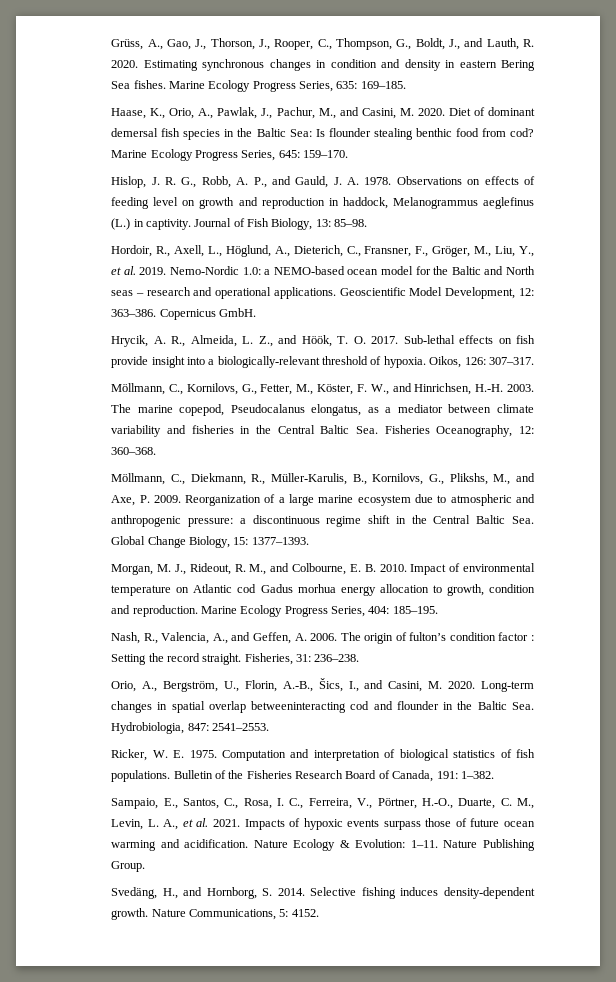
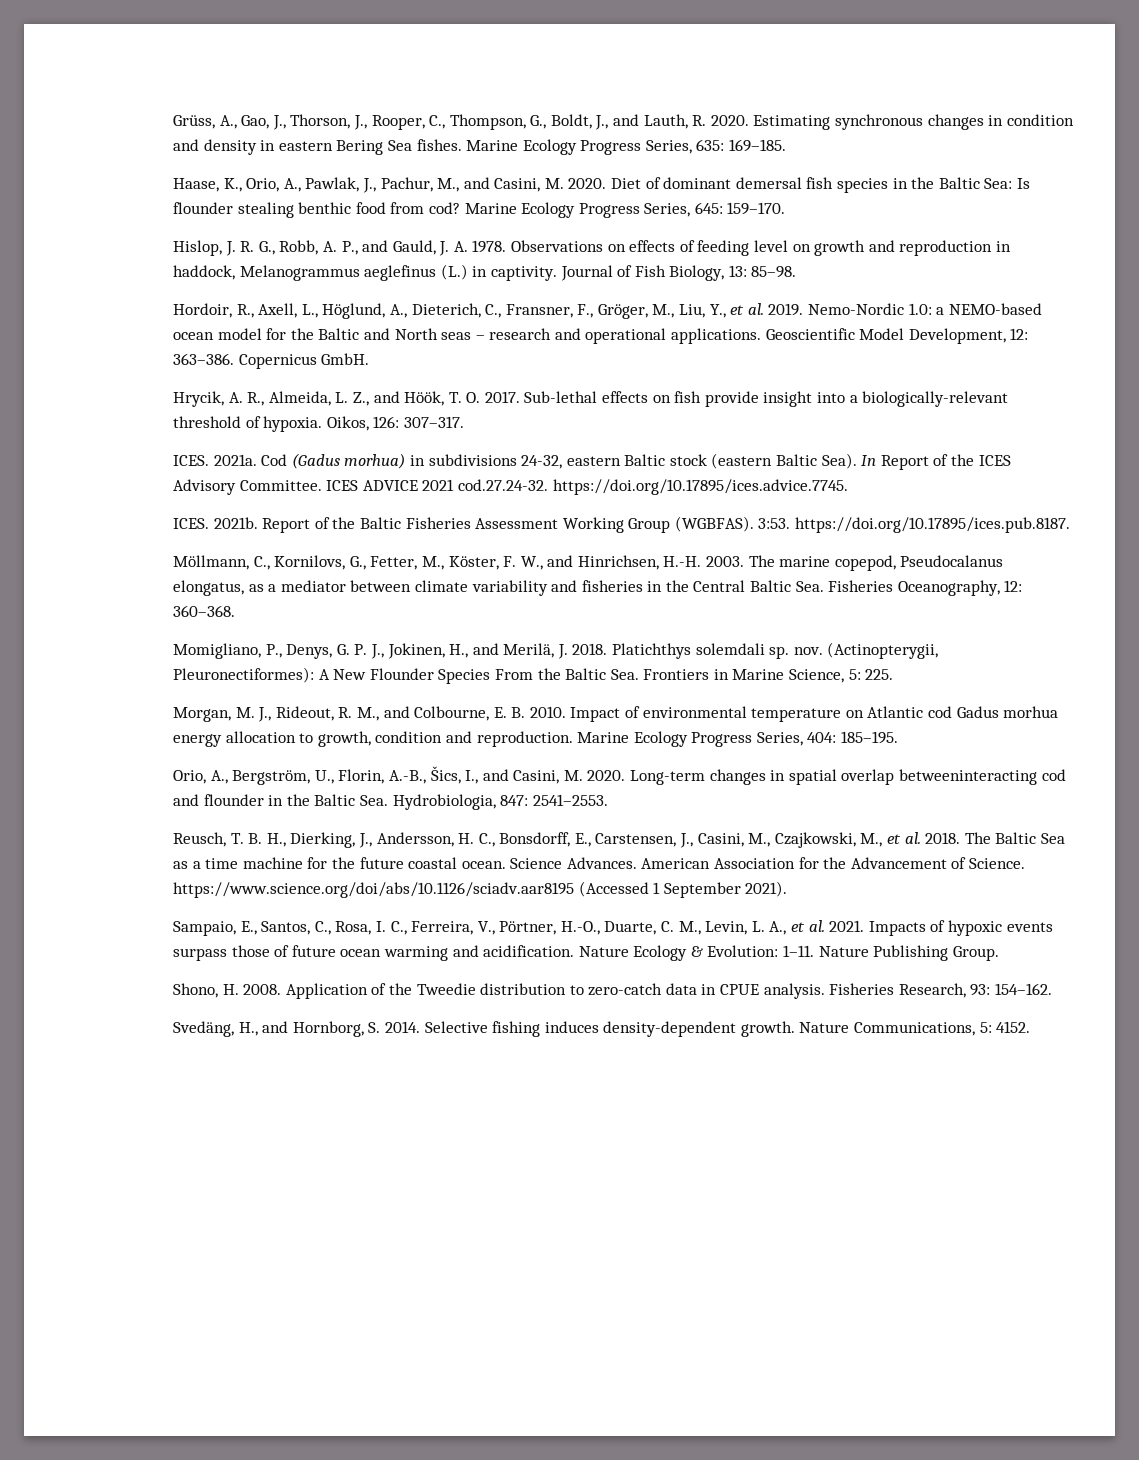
(534, 361) none -> [172,453,1011,470] [172,479,848,495] [172,516,1071,533] // ICES. 2021a. Cod (Gadus morhua) in subdivisions 24-32, eastern Baltic stock (eastern Baltic Sea). In Report of the ICES Advisory Committee. ICES ADVICE 2021 cod.27.24-32. https://doi.org/10.17895/ices.advice.7745. // ICES. 2021b. Report of the Baltic Fisheries Assessment Working Group (WGBFAS). 3:53. https://doi.org/10.17895/ices.pub.8187.
[111,473,536,485] [111,494,535,506] [111,515,534,527] [111,536,309,548] Möllmann, C., Diekmann, R., Müller‐Karulis, B., Kornilovs, G., Plikshs, M., and Axe, P. 2009. Reorganization of a large marine ecosystem due to atmospheric and anthropogenic pressure: a discontinuous regime shift in the Central Baltic Sea. Global Change Biology, 15: 1377–1393. -> [172,642,939,659] [172,667,894,684] Momigliano, P., Denys, G. P. J., Jokinen, H., and Merilä, J. 2018. Platichthys solemdali sp. nov. (Actinopterygii, Pleuronectiformes): A New Flounder Species From the Baltic Sea. Frontiers in Marine Science, 5: 225.
[111,632,534,644] [111,653,360,665] // Nash, R., Valencia, A., and Geffen, A. 2006. The origin of fulton’s condition factor : Setting the record straight. Fisheries, 31: 236–238. -> (899, 737) none
[111,749,535,761] [111,770,494,782] Ricker, W. E. 1975. Computation and interpretation of biological statistics of fish populations. Bulletin of the Fisheries Research Board of Canada, 191: 1–382. -> [172,832,1065,848] [172,857,1025,869] [172,881,788,898] Reusch, T. B. H., Dierking, J., Andersson, H. C., Bonsdorff, E., Carstensen, J., Casini, M., Czajkowski, M., et al. 2018. The Baltic Sea as a time machine for the future coastal ocean. Science Advances. American Association for the Advancement of Science. https://www.science.org/doi/abs/10.1126/sciadv.aar8195 (Accessed 1 September 2021).
(146, 866) none -> [172,983,1052,999] // Shono, H. 2008. Application of the Tweedie distribution to zero-catch data in CPUE analysis. Fisheries Research, 93: 154–162.

